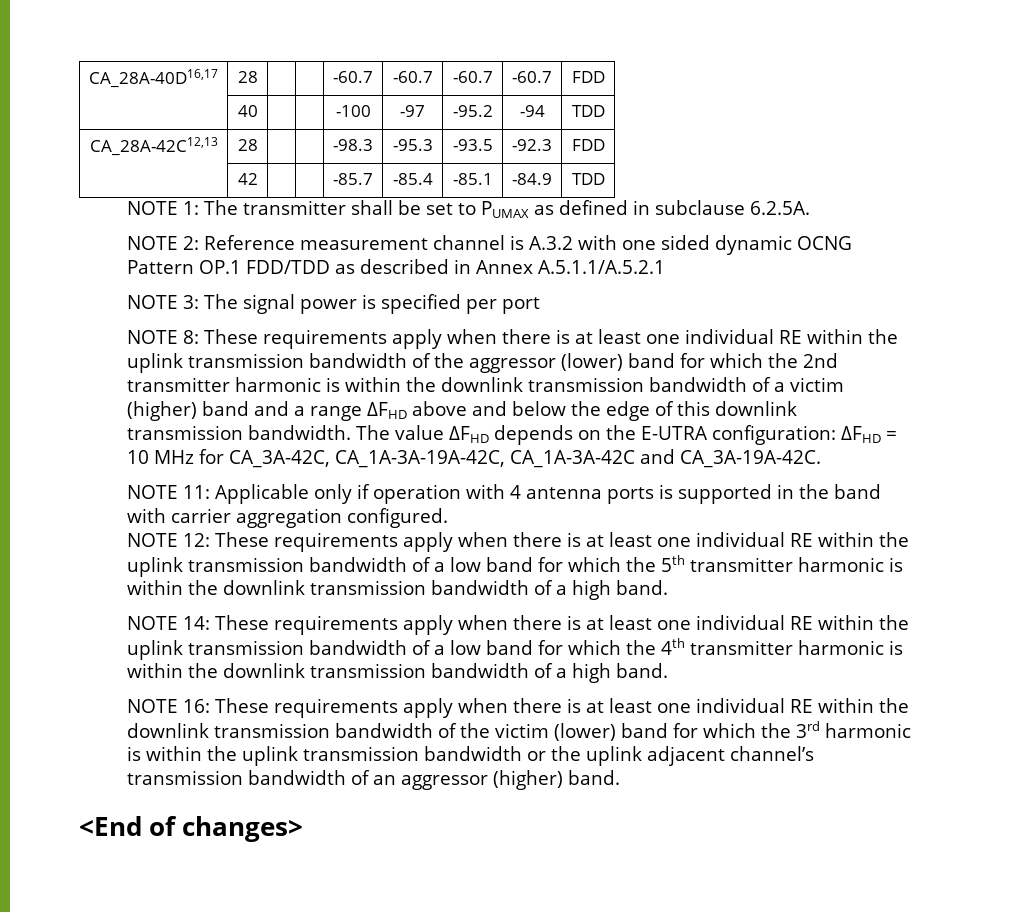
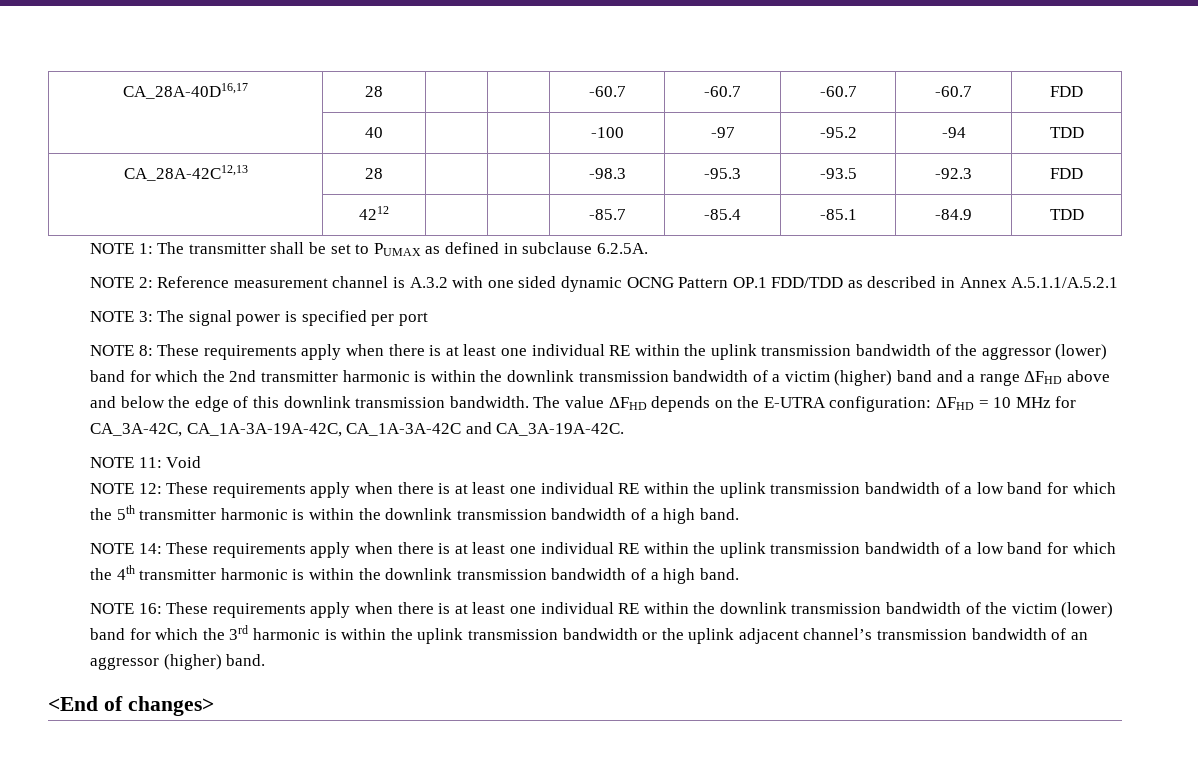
[237,173,258,185] 42 -> [359,206,389,220] 4212
[215,484,882,504] [127,508,449,528] Applicable only if operation with 4 antenna ports is supported in the band with carrier aggregation configured. -> [166,456,202,468] Void

